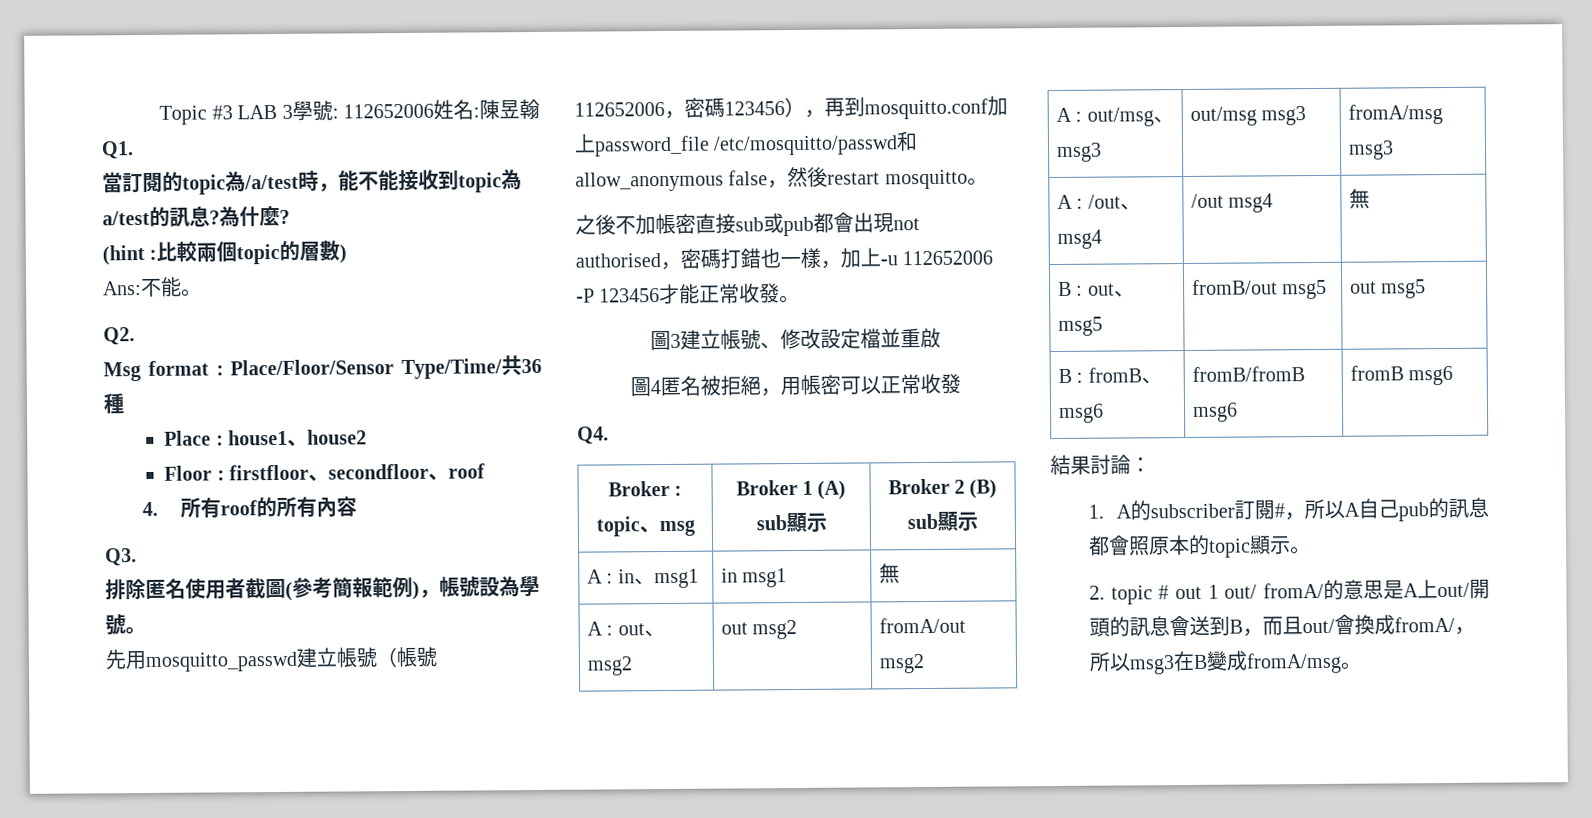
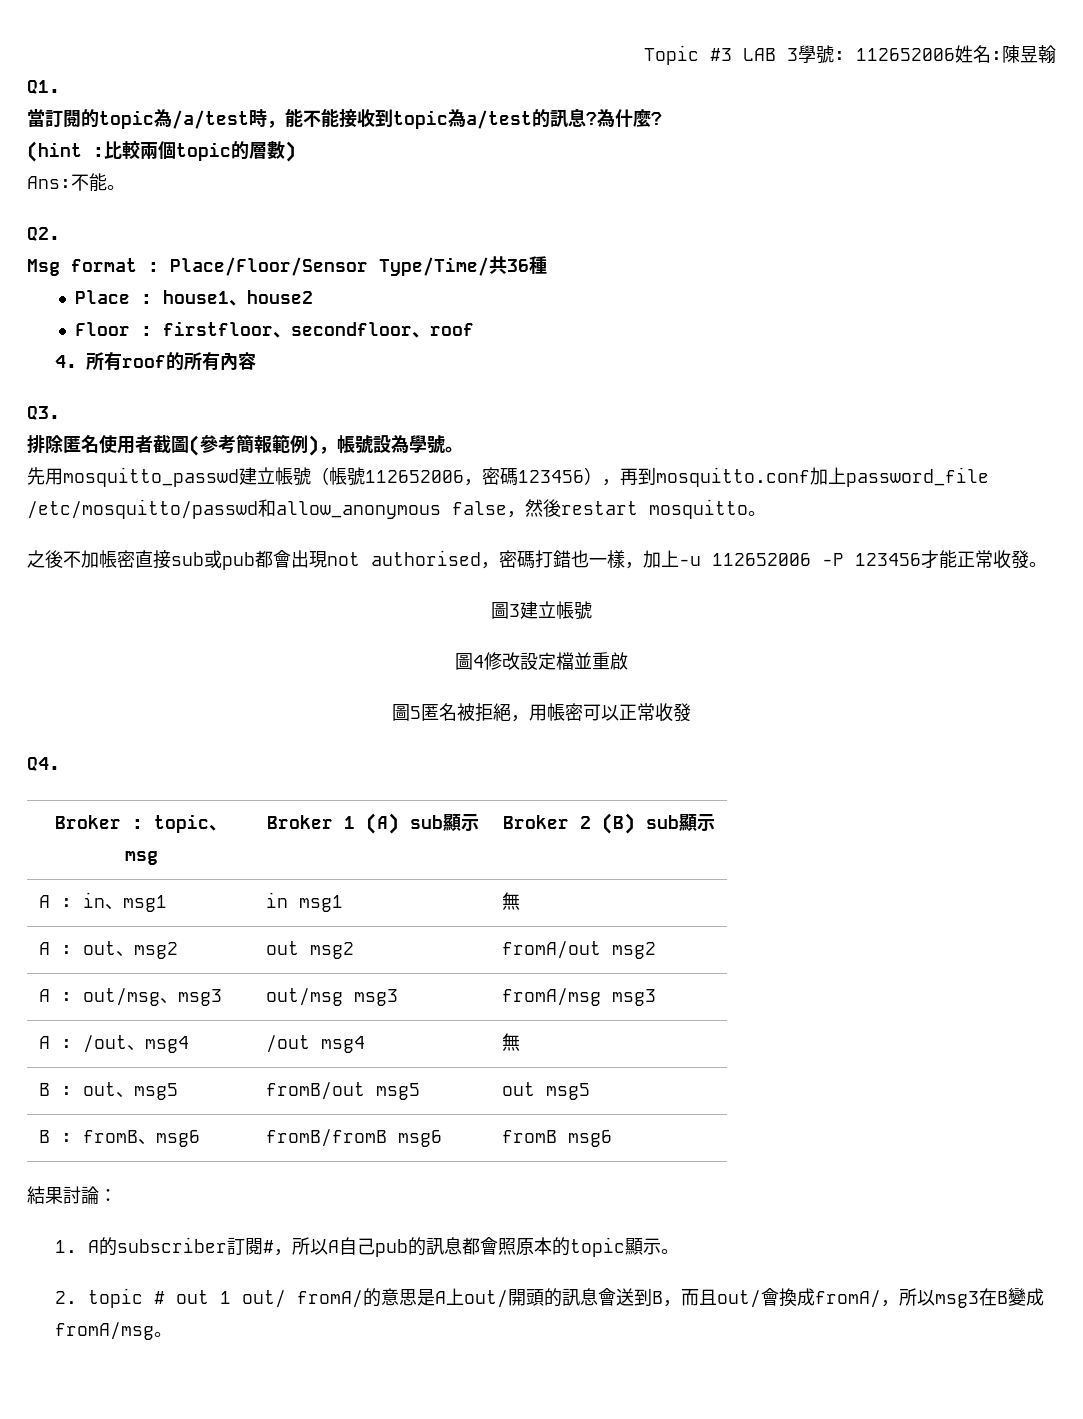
[760,342,781,349] 、 -> [455,653,484,670] // 圖4
[650,380,661,395] 4 -> [410,706,421,719] 5

